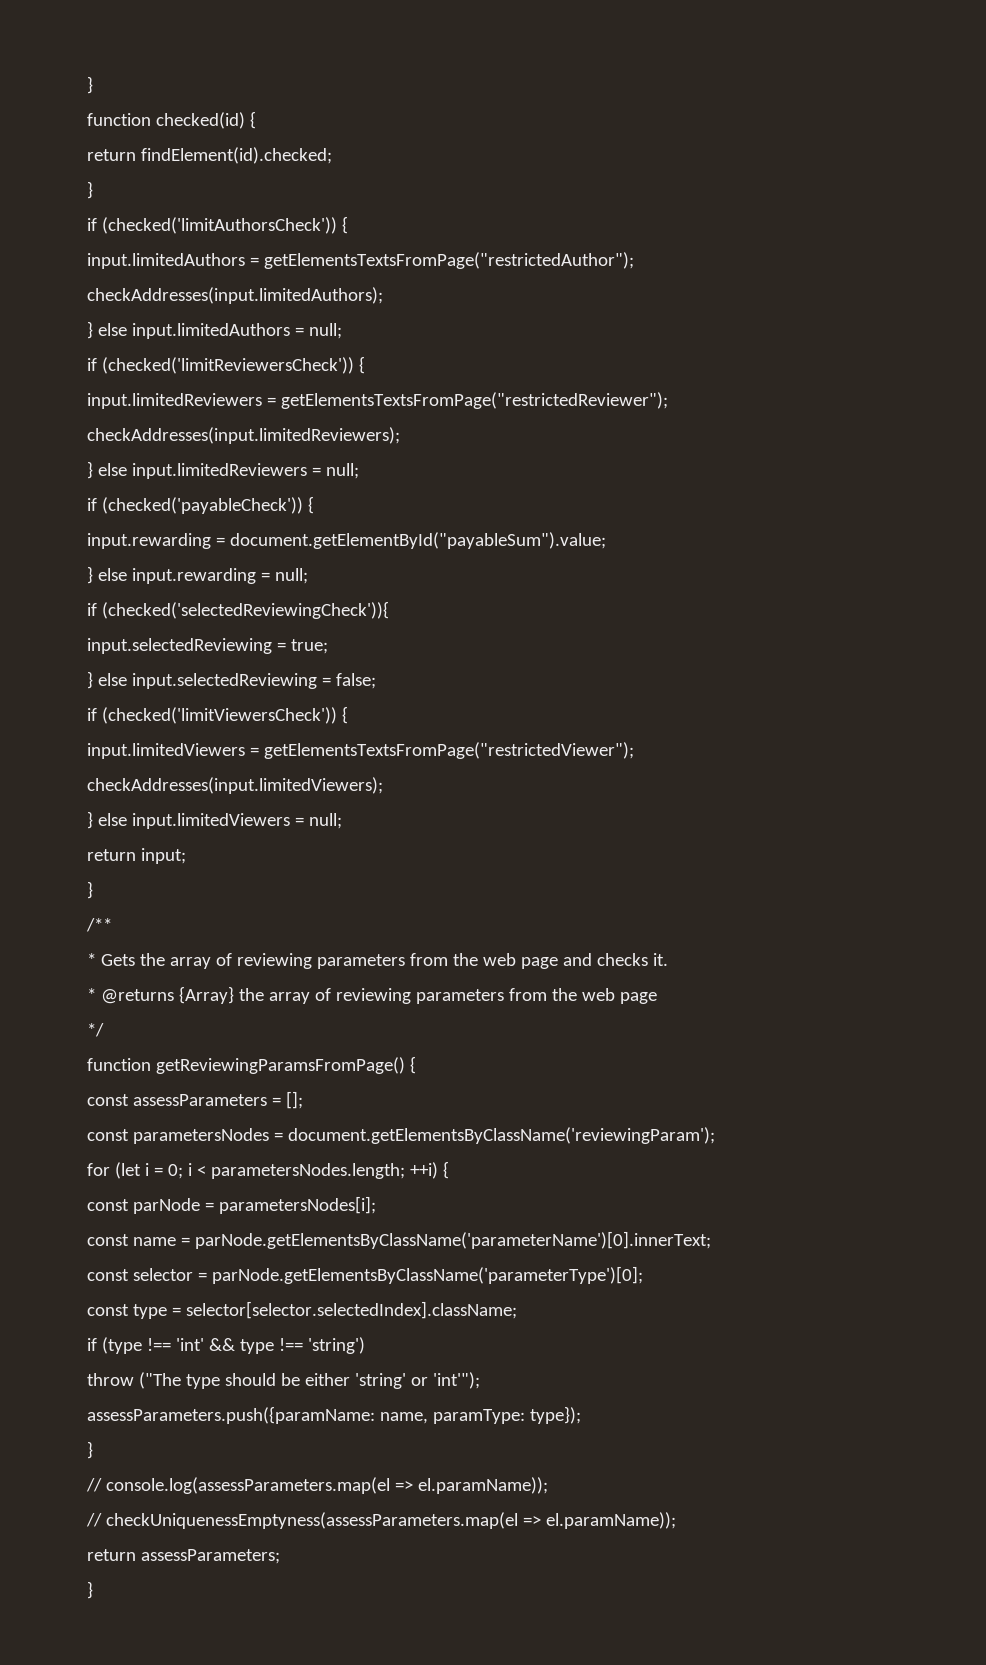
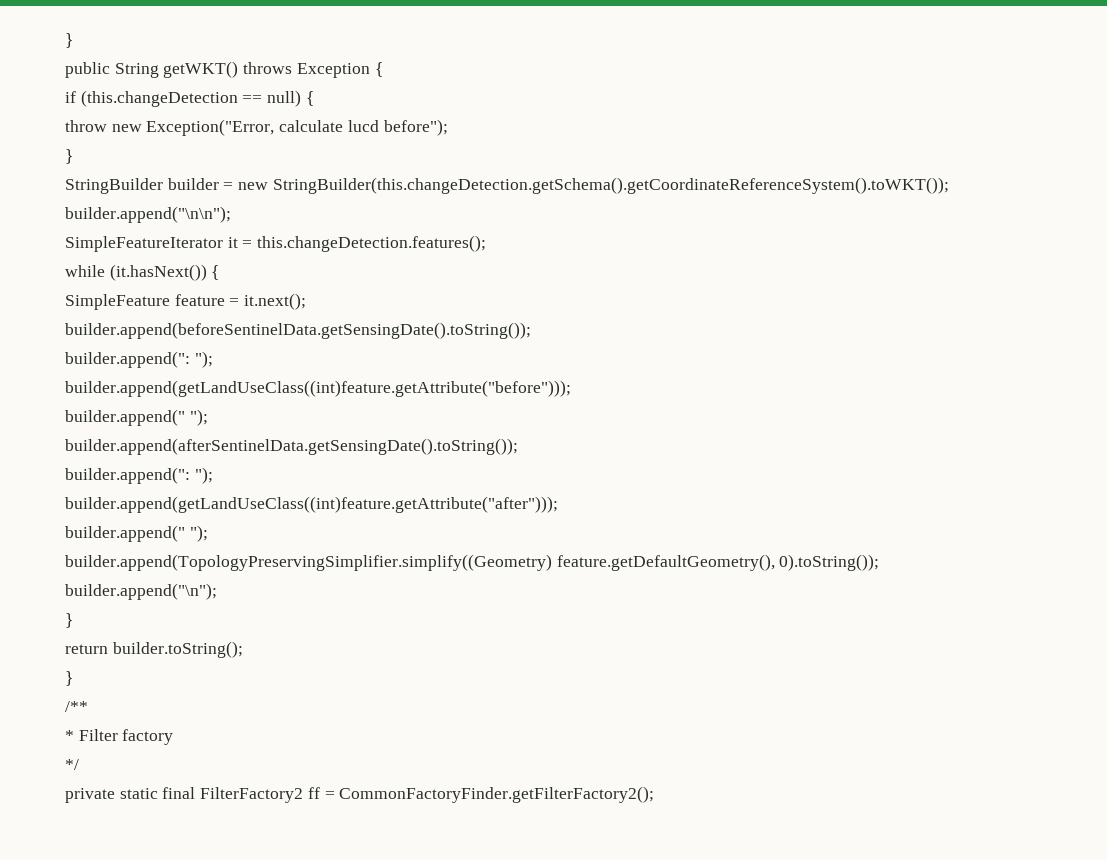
[87,76,93,94] [87,111,256,129] [87,147,332,164] [87,181,93,199] [87,216,348,234] [87,252,634,269] [87,287,383,304] [87,321,342,339] [87,356,365,374] [87,392,668,409] [87,427,400,444] [87,461,359,479] [87,496,314,514] [87,532,606,549] [87,566,308,584] [87,601,389,619] [87,638,328,654] [87,671,376,689] [87,706,348,724] [87,742,634,759] [87,777,383,794] [87,811,342,829] [87,848,186,864] } // function checked(id) { // return findElement(id).checked; // } // if (checked('limitAuthorsCheck')) { // input.limitedAuthors = getElementsTextsFromPage("restrictedAuthor"); // checkAddresses(input.limitedAuthors); // } else input.limitedAuthors = null; // if (checked('limitReviewersCheck')) { // input.limitedReviewers = getElementsTextsFromPage("restrictedReviewer"); // checkAddresses(input.limitedReviewers); // } else input.limitedReviewers = null; // if (checked('payableCheck')) { // input.rewarding = document.getElementById("payableSum").value; // } else input.rewarding = null; // if (checked('selectedReviewingCheck')){ // input.selectedReviewing = true; // } else input.selectedReviewing = false; // if (checked('limitViewersCheck')) { // input.limitedViewers = getElementsTextsFromPage("restrictedViewer"); // checkAddresses(input.limitedViewers); // } else input.limitedViewers = null; // return input; -> [65,33,73,48] [65,61,383,78] [65,90,314,107] [65,119,448,136] [65,149,73,164] [65,177,949,194] [65,206,231,223] [65,235,487,252] [65,264,220,281] [65,293,307,310] [65,322,531,339] [65,351,213,368] [65,380,571,397] [65,409,208,426] [65,438,518,455] [65,467,213,484] [65,496,558,513] [65,525,208,542] [65,554,880,571] [65,583,217,600] [65,613,73,628] [65,641,243,658] } // public String getWKT() throws Exception { // if (this.changeDetection == null) { // throw new Exception("Error, calculate lucd before"); // } // StringBuilder builder = new StringBuilder(this.changeDetection.getSchema().getCoordinateReferenceSystem().toWKT()); // builder.append("\n\n"); // SimpleFeatureIterator it = this.changeDetection.features(); // while (it.hasNext()) { // SimpleFeature feature = it.next(); // builder.append(beforeSentinelData.getSensingDate().toString()); // builder.append(": "); // builder.append(getLandUseClass((int)feature.getAttribute("before"))); // builder.append(" "); // builder.append(afterSentinelData.getSensingDate().toString()); // builder.append(": "); // builder.append(getLandUseClass((int)feature.getAttribute("after"))); // builder.append(" "); // builder.append(TopologyPreservingSimplifier.simplify((Geometry) feature.getDefaultGeometry(), 0).toString()); // builder.append("\n"); // } // return builder.toString();
[100,953,668,969] [87,986,657,1004] [87,1023,104,1037] [87,1056,416,1074] [87,1091,303,1109] [87,1127,715,1144] [87,1161,449,1179] [87,1196,376,1214] [87,1231,711,1249] [87,1266,643,1284] [87,1301,517,1319] [87,1337,365,1354] [87,1372,480,1389] [87,1406,581,1424] [87,1441,93,1459] [86,1477,548,1494] [86,1512,676,1529] [87,1549,280,1564] [87,1581,93,1599] Gets the array of reviewing parameters from the web page and checks it. // * @returns {Array} the array of reviewing parameters from the web page // */ // function getReviewingParamsFromPage() { // const assessParameters = []; // const parametersNodes = document.getElementsByClassName('reviewingParam'); // for (let i = 0; i < parametersNodes.length; ++i) { // const parNode = parametersNodes[i]; // const name = parNode.getElementsByClassName('parameterName')[0].innerText; // const selector = parNode.getElementsByClassName('parameterType')[0]; // const type = selector[selector.selectedIndex].className; // if (type !== 'int' && type !== 'string') // throw ("The type should be either 'string' or 'int'"); // assessParameters.push({paramName: name, paramType: type}); // } // // console.log(assessParameters.map(el => el.paramName)); // // checkUniquenessEmptyness(assessParameters.map(el => el.paramName)); // return assessParameters; // } -> [78,729,174,745] [65,759,79,770] [65,786,655,803] Filter factory // */ // private static final FilterFactory2 ff = CommonFactoryFinder.getFilterFactory2();

